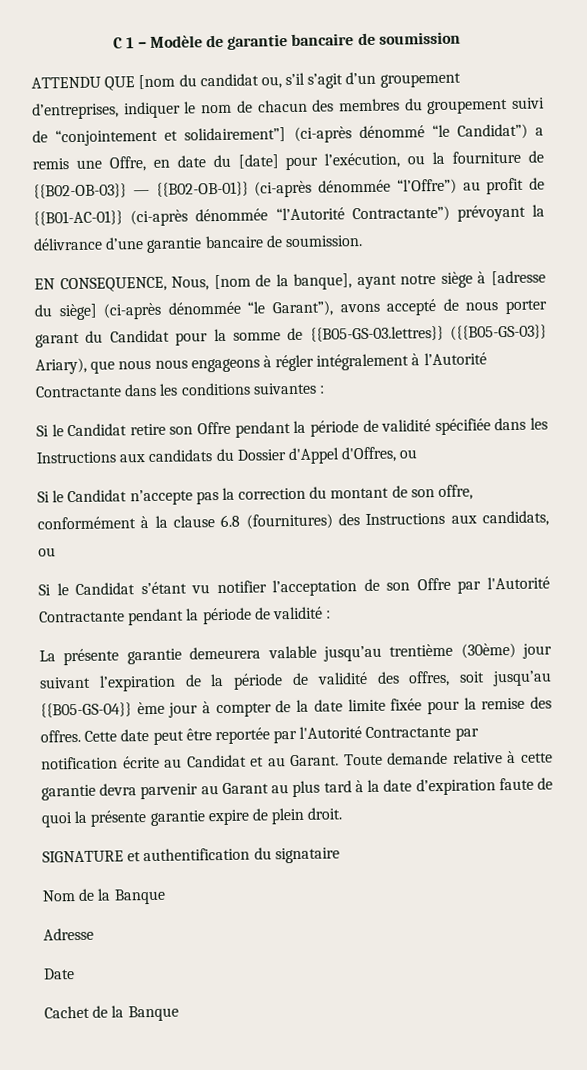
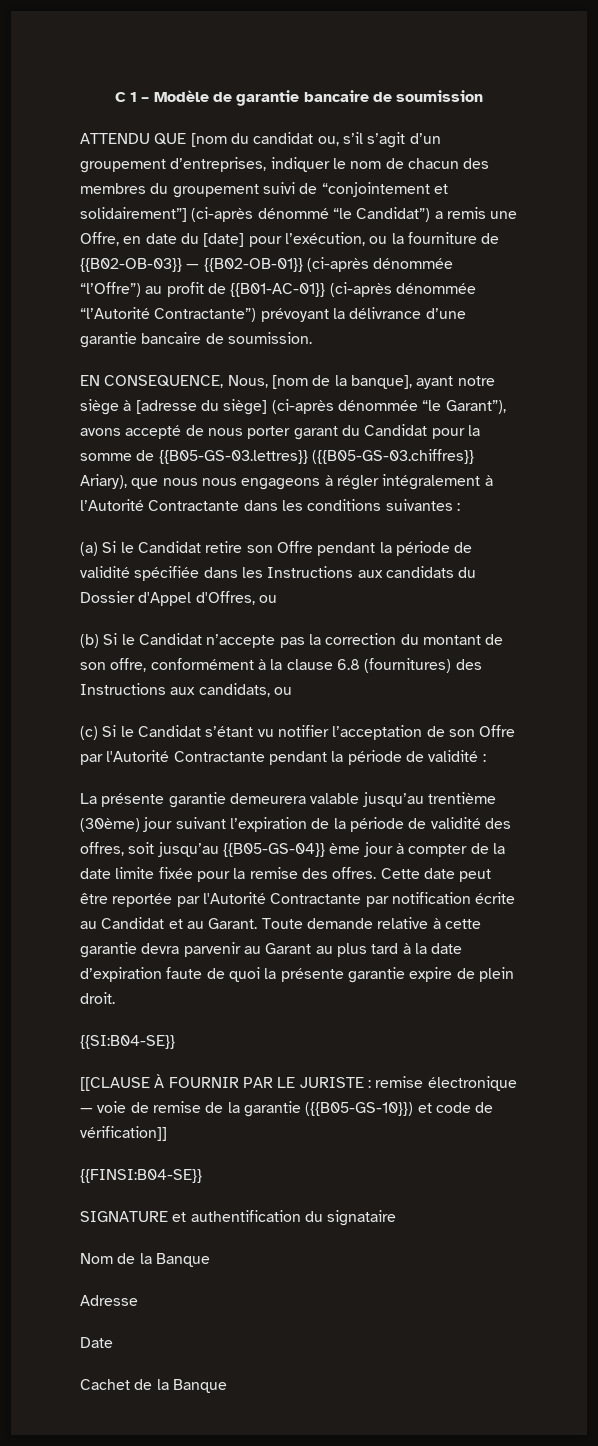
[450,324,547,341] ({{B05-GS-03}} -> [311,449,474,464] ({{B05-GS-03.chiffres}}
(325, 389) none -> [80,542,98,556] (a)
(418, 454) none -> [80,634,99,648] (b)
(56, 552) none -> [80,726,98,740] (c)
(343, 813) none -> [80,1035,175,1049] [80,1074,517,1091] [80,1101,494,1117] [80,1126,167,1141] [80,1169,202,1183] // {{SI:B04-SE}} // [[CLAUSE À FOURNIR PAR LE JURISTE : remise électronique — voie de remise de la garantie ({{B05-GS-10}}) et code de vérification]] // {{FINSI:B04-SE}}

